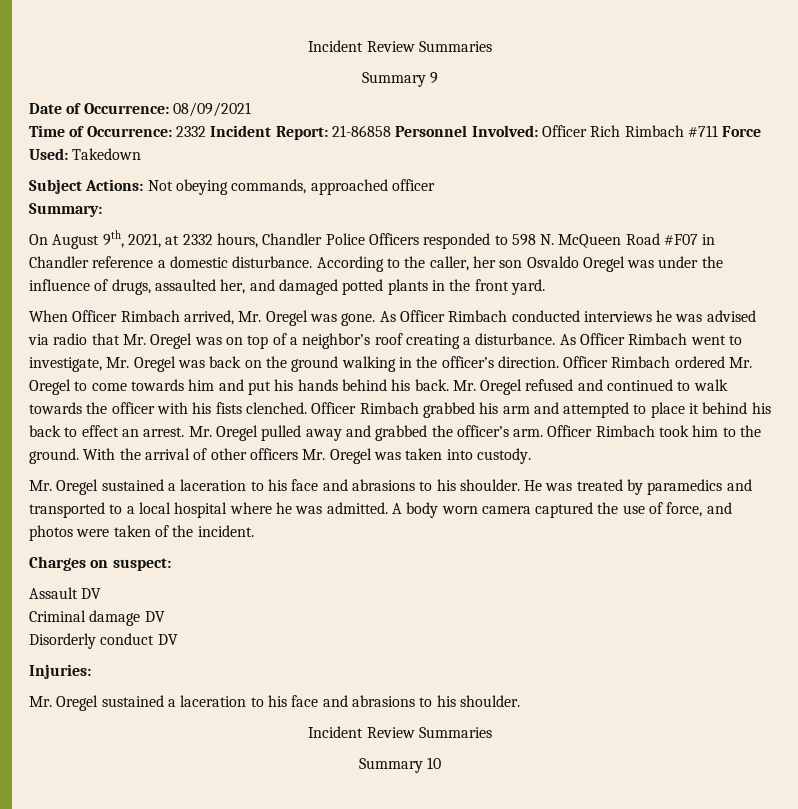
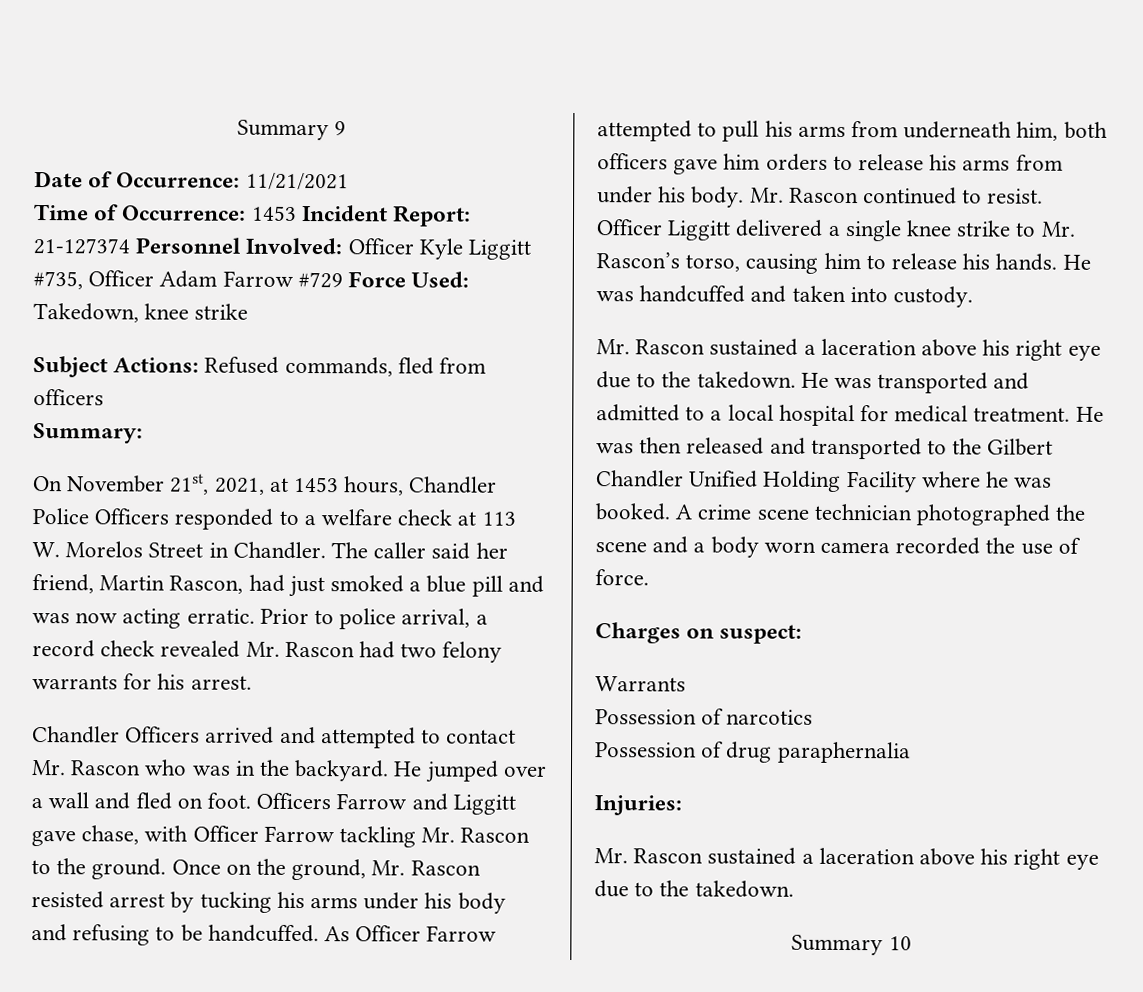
[308,40,492,52] Incident Review Summaries // -> (236, 130) none
[172,102,251,117] 08/09/2021 -> [245,172,349,191] 11/21/2021
[175,126,206,137] 2332 -> [251,205,297,221] 1453
[331,125,391,137] 21-86858 -> [33,238,130,255] 21-127374
[590,125,762,137] [29,148,142,160] [29,179,435,195] Rich Rimbach #711 Force Used: Takedown // Subject Actions: Not obeying commands, approached officer -> [418,238,532,260] [33,270,470,290] [33,303,249,323] [33,356,487,378] [33,389,104,406] Kyle Liggitt #735, Officer Adam Farrow #729 Force Used: Takedown, knee strike // Subject Actions: Refused commands, fled from officers
[52,230,124,249] August 9th, -> [67,473,210,495] November 21st,
[182,234,213,245] 2332 -> [294,476,340,493] 1453
[511,233,716,248] [29,256,723,272] [29,279,545,295] [29,310,756,326] [28,333,743,349] [29,356,753,372] [29,379,728,395] [29,402,771,418] [29,425,762,441] [29,448,401,464] 598 N. McQueen Road #F07 in Chandler reference a domestic disturbance. According to the caller, her son Osvaldo Oregel was under the influence of drugs, assaulted her, and damaged potted plants in the front yard. // When Officer Rimbach arrived, Mr. Oregel was gone. As Officer Rimbach conducted interviews he was advised via radio that Mr. Oregel was on top of a neighbor’s roof creating a disturbance. As Officer Rimbach went to investigate, Mr. Oregel was back on the ground walking in the officer’s direction. Officer Rimbach ordered Mr. Oregel to come towards him and put his hands behind his back. Mr. Oregel refused and continued to walk towards the officer with his fists clenched. Officer Rimbach grabbed his arm and attempted to place it behind his back to effect an arrest. Mr. Oregel pulled away and grabbed the officer’s arm. Officer Rimbach took him to the ground. With the arrival of other officers Mr. Oregel was -> [303,509,516,526] [32,541,508,560] [32,574,544,598] [32,608,488,630] [32,640,503,663] [32,673,252,690] [32,726,517,749] [31,759,547,783] [31,792,516,815] [31,825,531,848] [31,858,481,881] [31,891,506,914] [31,924,498,946] [597,120,1108,142] [597,153,1063,175] [597,186,1044,208] [596,219,1076,242] [596,252,1091,274] [596,285,787,303] a welfare check at 113 W. Morelos Street in Chandler. The caller said her friend, Martin Rascon, had just smoked a blue pill and was now acting erratic. Prior to police arrival, a record check revealed Mr. Rascon had two felony warrants for his arrest. // Chandler Officers arrived and attempted to contact Mr. Rascon who was in the backyard. He jumped over a wall and fled on foot. Officers Farrow and Liggitt gave chase, with Officer Farrow tackling Mr. Rascon to the ground. Once on the ground, Mr. Rascon resisted arrest by tucking his arms under his body and refusing to be handcuffed. As Officer Farrow attempted to pull his arms from underneath him, both officers gave him orders to release his arms from under his body. Mr. Rascon continued to resist. Officer Liggitt delivered a single knee strike to Mr. Rascon’s torso, causing him to release his hands. He was handcuffed and
[56,479,752,495] [29,502,402,518] Oregel sustained a laceration to his face and abrasions to his shoulder. He was treated by paramedics and transported to a local hospital where he was admitted. A -> [635,338,1101,361] [596,371,1030,394] [596,404,1104,427] [596,437,1054,460] [596,470,1053,493] [595,503,1086,526] [595,536,706,554] Rascon sustained a laceration above his right eye due to the takedown. He was transported and admitted to a local hospital for medical treatment. He was then released and transported to the Gilbert Chandler Unified Holding Facility where he was booked. A crime scene technician photographed the scene and a
[535,502,594,518] captured -> [895,537,981,555] recorded
[666,502,732,517] [29,525,254,541] [29,556,171,571] [29,587,102,599] [29,610,165,626] [29,633,178,649] force, and photos were taken of the incident. // Charges on suspect: // Assault DV // Criminal damage DV // Disorderly conduct DV -> [595,569,649,586] [595,622,803,644] [595,676,686,692] [595,708,814,725] [595,741,911,764] force. // Charges on suspect: // Warrants // Possession of narcotics // Possession of drug paraphernalia
[56,695,520,711] [308,726,492,738] Oregel sustained a laceration to his face and abrasions to his shoulder. // Incident Review Summaries -> [633,847,1099,870] [594,880,794,898] Rascon sustained a laceration above his right eye due to the takedown.

